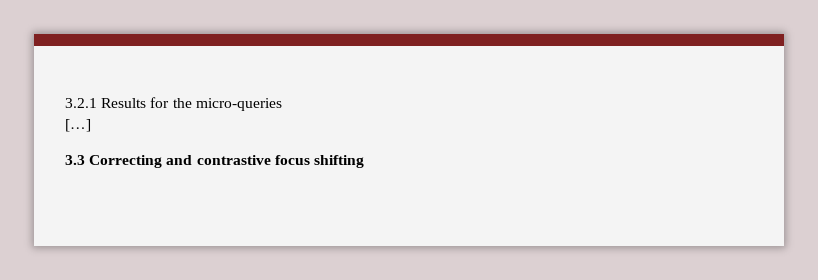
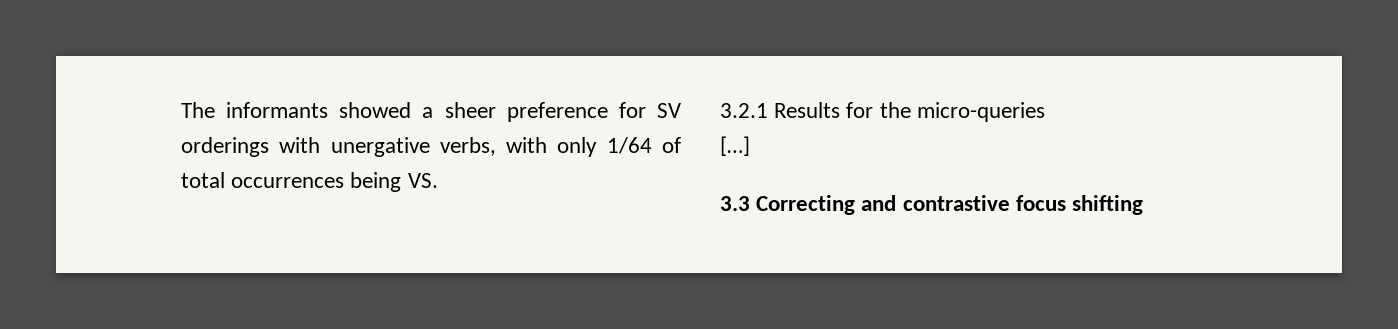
(65, 103) none -> [181,102,681,122] [181,137,681,157] [181,172,438,192] The informants showed a sheer preference for SV orderings with unergative verbs, with only 1/64 of total occurrences being VS. //

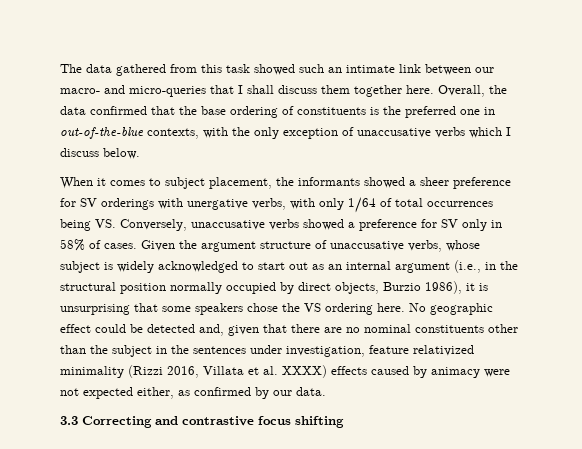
(215, 110) none -> [86,64,494,76] [60,85,507,97] [60,106,495,118] [60,127,511,139] [60,148,140,159] [60,177,294,189] data gathered from this task showed such an intimate link between our macro- and micro-queries that I shall discuss them together here. Overall, the data confirmed that the base ordering of constituents is the preferred one in out-of-the-blue contexts, with the only exception of unaccusative verbs which I discuss below. // When it comes to subject placement, the
[720,102,1045,122] [720,136,750,156] // 3.2.1 Results for the micro-queries // […] -> [120,219,502,231] [60,239,480,252] [60,260,518,273] [60,281,488,294] [60,303,493,315] [60,324,518,336] [60,345,474,357] [60,365,510,378] [60,387,326,399] Conversely, unaccusative verbs showed a preference for SV only in 58% of cases. Given the argument structure of unaccusative verbs, whose subject is widely acknowledged to start out as an internal argument (i.e., in the structural position normally occupied by direct objects, Burzio 1986), it is unsurprising that some speakers chose the VS ordering here. No geographic effect could be detected and, given that there are no nominal constituents other than the subject in the sentences under investigation, feature relativized minimality (Rizzi 2016, Villata et al. XXXX) effects caused by animacy were not expected either, as confirmed by our data.

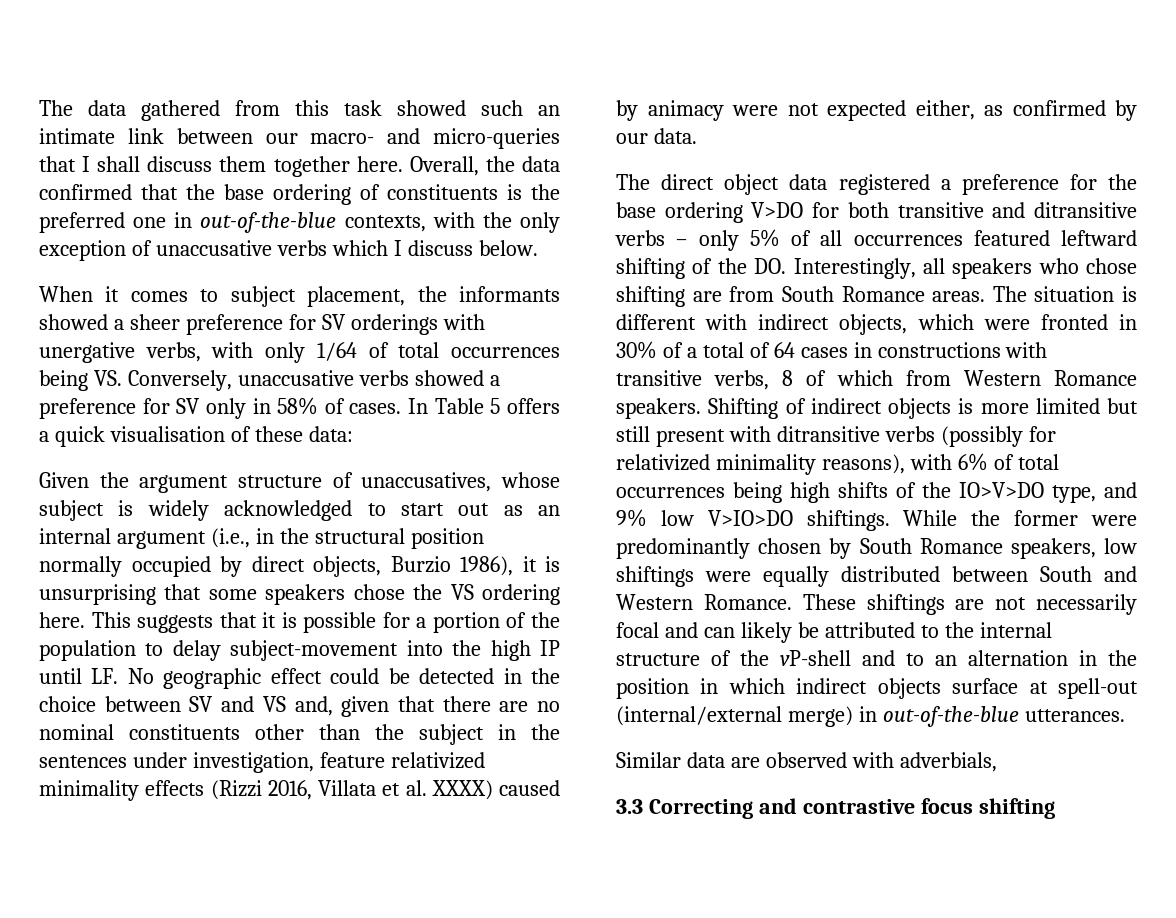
(137, 246) none -> [408,398,560,414] [39,426,353,447] In Table 5 offers a quick visualisation of these data: //
[330,240,442,252] unaccusative verbs, -> [361,472,492,492] unaccusatives,
(405, 307) none -> [91,612,560,633] [39,640,560,661] [39,668,119,684] This suggests that it is possible for a portion of the population to delay subject-movement into the high IP until LF.
(195, 328) none -> [503,668,560,684] [39,696,286,712] in the choice between SV and VS
(124, 372) none -> [145,780,205,796] effects
[331,366,367,375] effects -> (493, 790) none
(326, 391) none -> [616,174,1137,195] [616,202,1137,223] [615,229,1137,251] [616,258,1137,279] [616,286,1137,307] [616,314,1137,335] [616,341,1048,359] [616,370,1137,390] [616,398,1138,419] [616,426,1056,447] [616,453,1059,475] [616,482,1137,503] [616,509,1137,531] [616,538,1137,559] [616,566,1137,587] [616,594,1137,615] [616,622,1052,643] [616,650,1137,666] [616,678,1138,699] [616,706,1125,727] [616,752,997,772] // The direct object data registered a preference for the base ordering V>DO for both transitive and ditransitive verbs – only 5% of all occurrences featured leftward shifting of the DO. Interestingly, all speakers who chose shifting are from South Romance areas. The situation is different with indirect objects, which were fronted in 30% of a total of 64 cases in constructions with transitive verbs, 8 of which from Western Romance speakers. Shifting of indirect objects is more limited but still present with ditransitive verbs (possibly for relativized minimality reasons), with 6% of total occurrences being high shifts of the IO>V>DO type, and 9% low V>IO>DO shiftings. While the former were predominantly chosen by South Romance speakers, low shiftings were equally distributed between South and Western Romance. These shiftings are not necessarily focal and can likely be attributed to the internal structure of the vP-shell and to an alternation in the position in which indirect objects surface at spell-out (internal/external merge) in out-of-the-blue utterances. // Similar data are observed with adverbials,

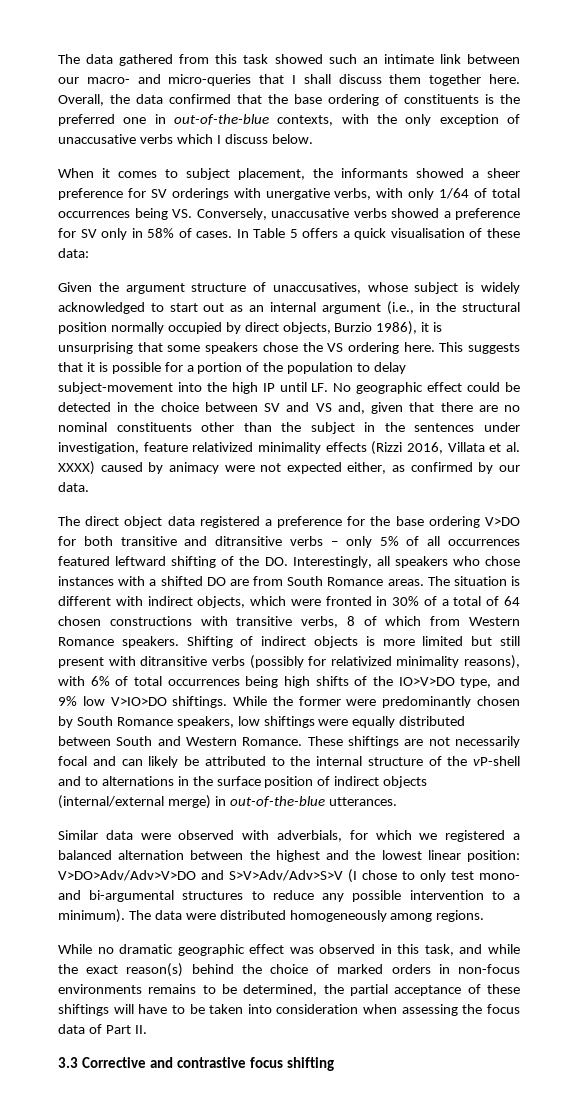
[616,286,685,307] shifting -> [58,576,226,586] instances with a shifted DO
[800,342,872,358] cases in -> [58,616,101,626] chosen
[935,650,1137,666] [616,678,1138,699] an alternation in the position in which indirect objects surface at spell-out -> [101,776,428,788] alternations in the surface position of indirect objects
[730,757,760,768] are -> [140,833,171,840] were
(997, 762) none -> [349,830,520,842] [58,850,520,862] [58,869,520,883] [58,890,520,902] [58,909,485,923] [58,944,520,956] [58,963,520,977] [58,984,520,996] [58,1004,520,1016] [58,1024,147,1034] for which we registered a balanced alternation between the highest and the lowest linear position: V>DO>Adv/Adv>V>DO and S>V>Adv/Adv>S>V (I chose to only test mono- and bi-argumental structures to reduce any possible intervention to a minimum). The data were distributed homogeneously among regions. // While no dramatic geographic effect was observed in this task, and while the exact reason(s) behind the choice of marked orders in non-focus environments remains to be determined, the partial acceptance of these shiftings will have to be taken into consideration when assessing the focus data of Part II.
[648,799,753,819] Correcting -> [81,1057,146,1068] Corrective

